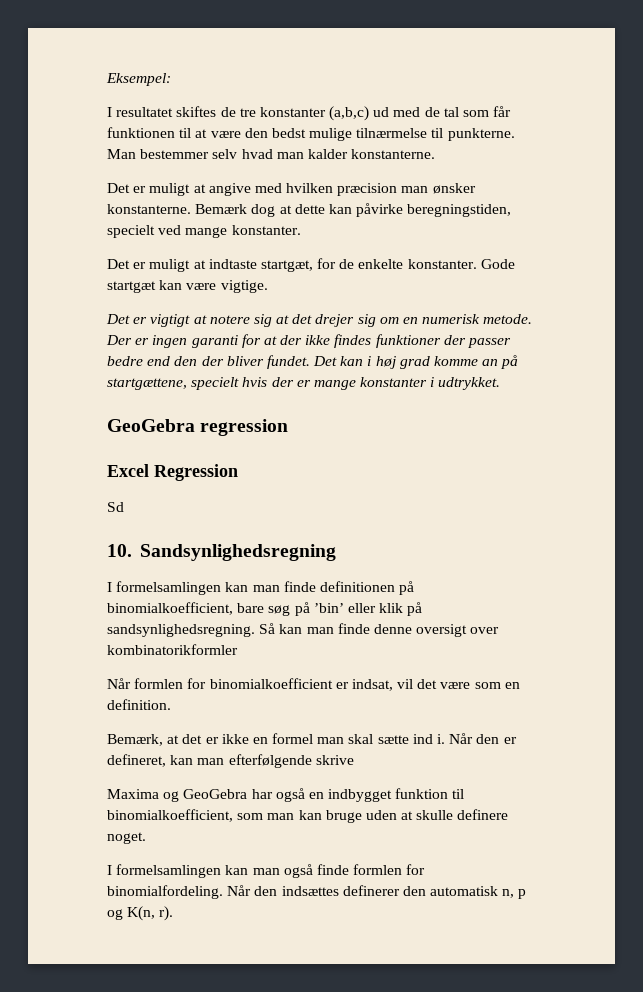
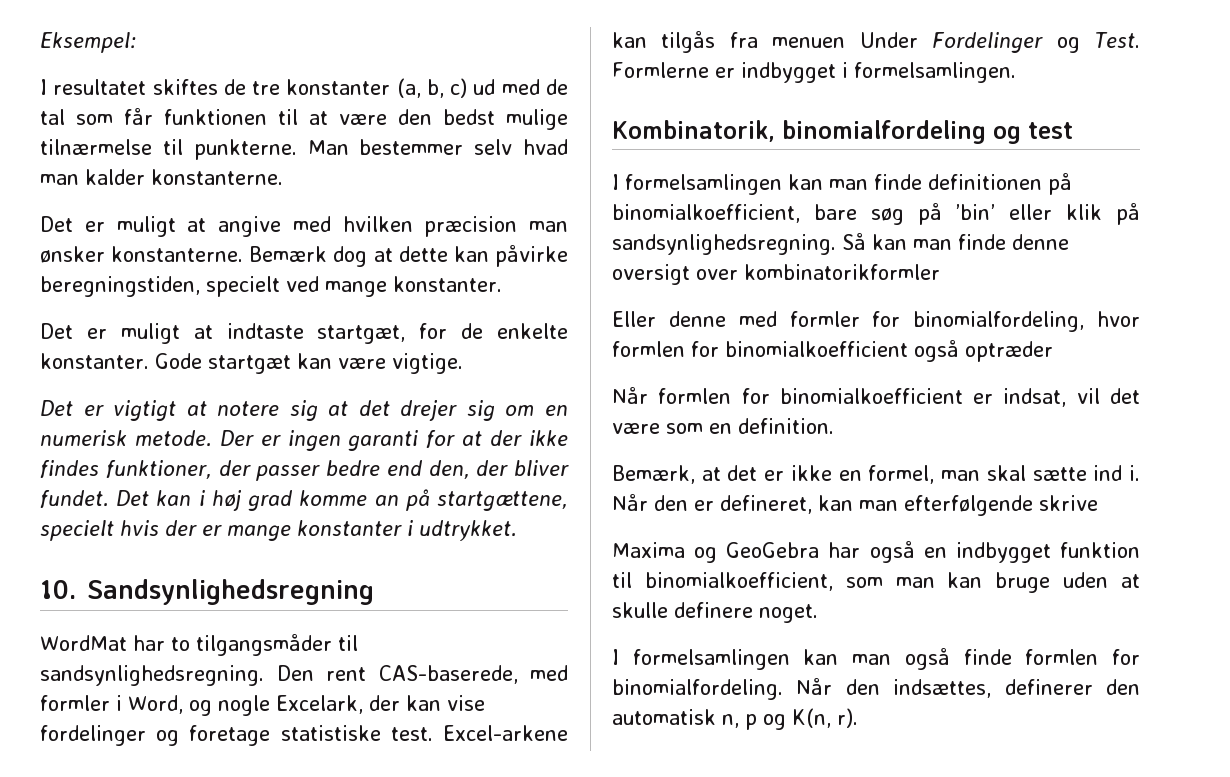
[329,106,370,121] (a,b,c) -> [396,78,468,98] (a, b, c)
[375,334,441,348] funktioner -> [105,460,212,479] funktioner,
[174,356,198,366] den -> [428,460,470,479] den,
[107,419,289,436] [107,464,238,481] [107,502,124,512] [107,544,336,561] GeoGebra regression // Excel Regression // Sd // 10. Sandsynlighedsregning -> [40,579,374,605] [40,634,358,656] [40,665,568,686] [40,695,485,716] [40,725,568,746] [612,31,1140,53] [612,62,1016,83] [612,120,1073,144] 10. Sandsynlighedsregning // WordMat har to tilgangsmåder til sandsynlighedsregning. Den rent CAS-baserede, med formler i Word, og nogle Excelark, der kan vise fordelinger og foretage statistiske test. Excel-arkene kan tilgås fra menuen Under Fordelinger og Test. Formlerne er indbygget i formelsamlingen. // Kombinatorik, binomialfordeling og test
(238, 649) none -> [612,311,1140,332] [612,340,1053,362] // Eller denne med formler for binomialfordeling, hvor formlen for binomialkoefficient også optræder
[272,733,314,744] formel -> [868,465,935,484] formel,
[281,886,339,896] indsættes -> [893,679,992,698] indsættes,

